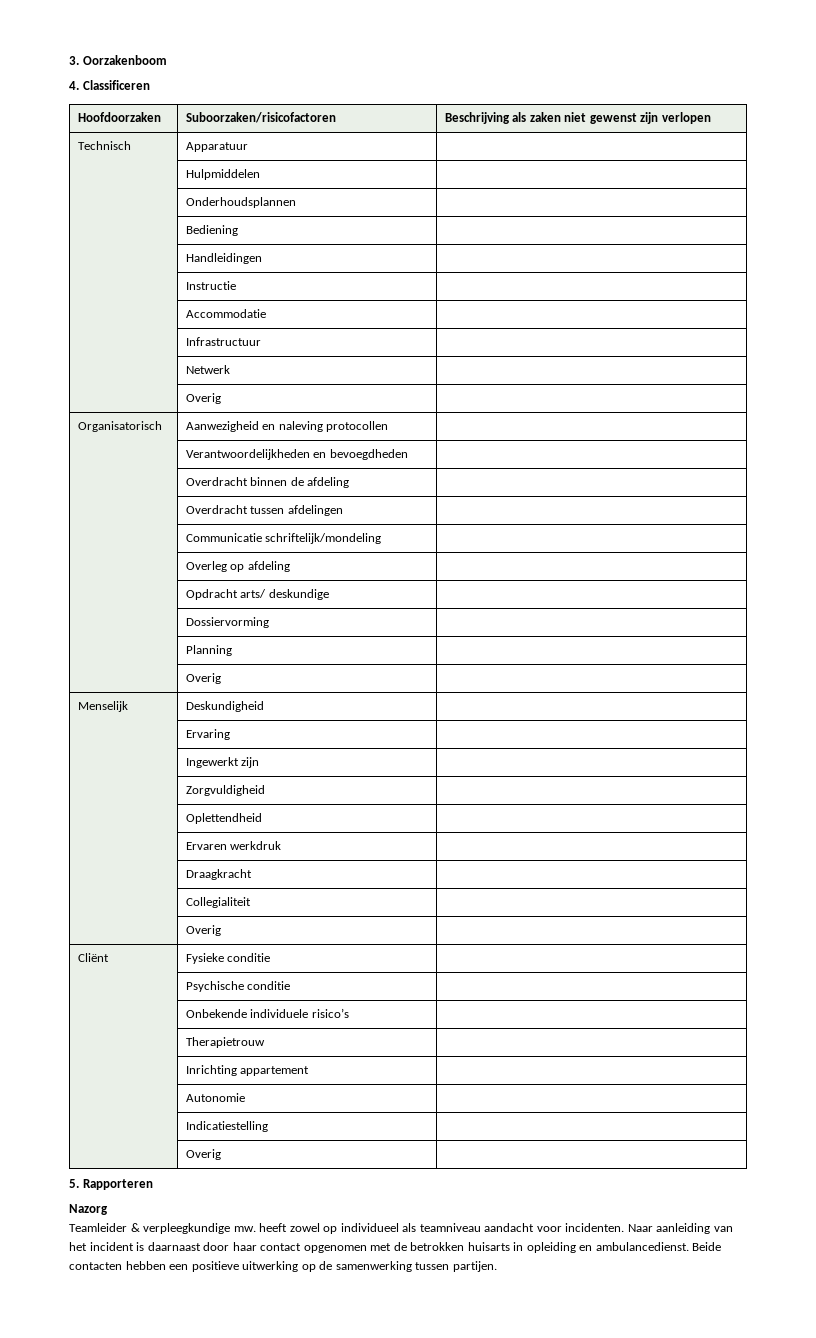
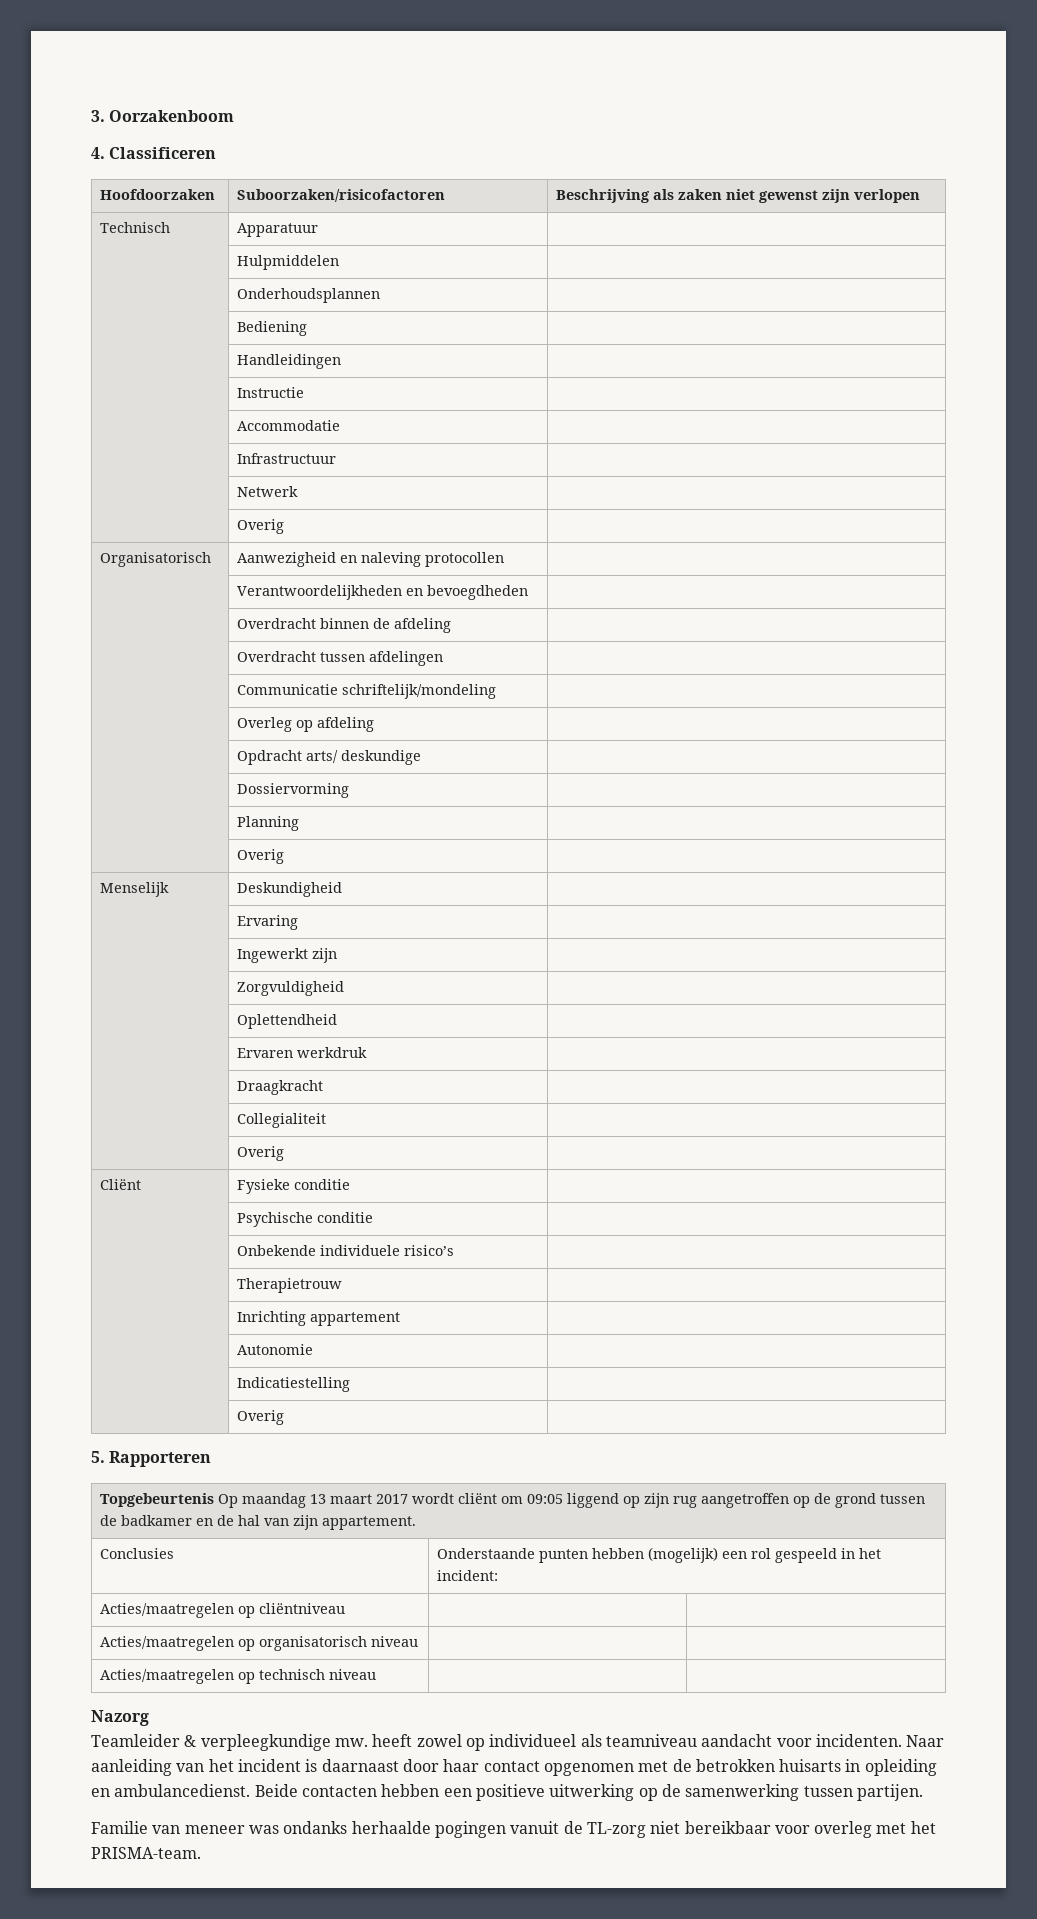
(153, 1184) none -> [100,1493,926,1508] [100,1515,417,1530] [100,1548,175,1559] [437,1547,882,1563] [437,1570,499,1581] [100,1603,346,1618] [100,1636,419,1651] [100,1669,377,1684] // Topgebeurtenis Op maandag 13 maart 2017 wordt cliënt om 09:05 liggend op zijn rug aangetroffen op de grond tussen de badkamer en de hal van zijn appartement. // Conclusies | Onderstaande punten hebben (mogelijk) een rol gespeeld in het incident: // Acties/maatregelen op cliëntniveau | | // Acties/maatregelen op organisatorisch niveau | | // Acties/maatregelen op technisch niveau | |
(497, 1266) none -> [91,1821,936,1838] [91,1847,201,1859] // Familie van meneer was ondanks herhaalde pogingen vanuit de TL-zorg niet bereikbaar voor overleg met het PRISMA-team.

